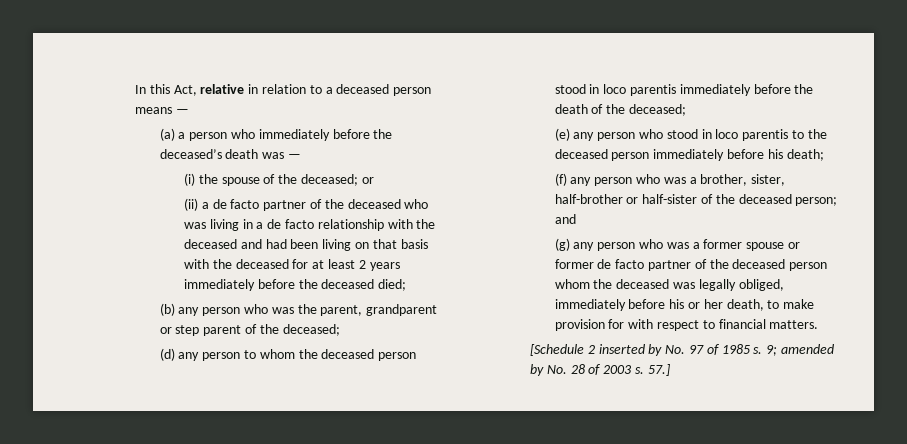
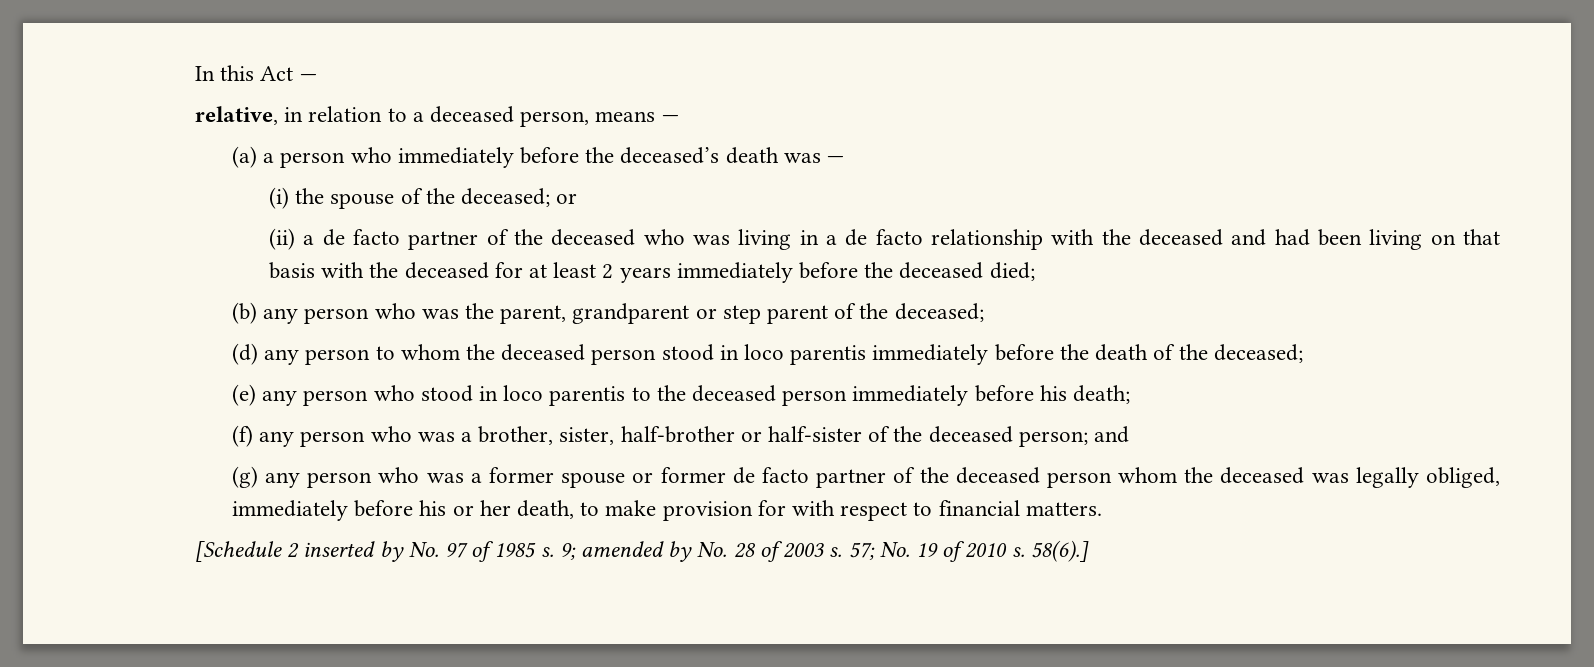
[173,84,245,96] Act, relative -> [260,66,317,81] [194,106,278,125] Act — // relative,
[393,87,432,96] person -> [520,111,590,127] person,
[647,364,670,376] 57.] -> [848,540,1089,562] 57; No. 19 of 2010 s. 58(6).]

